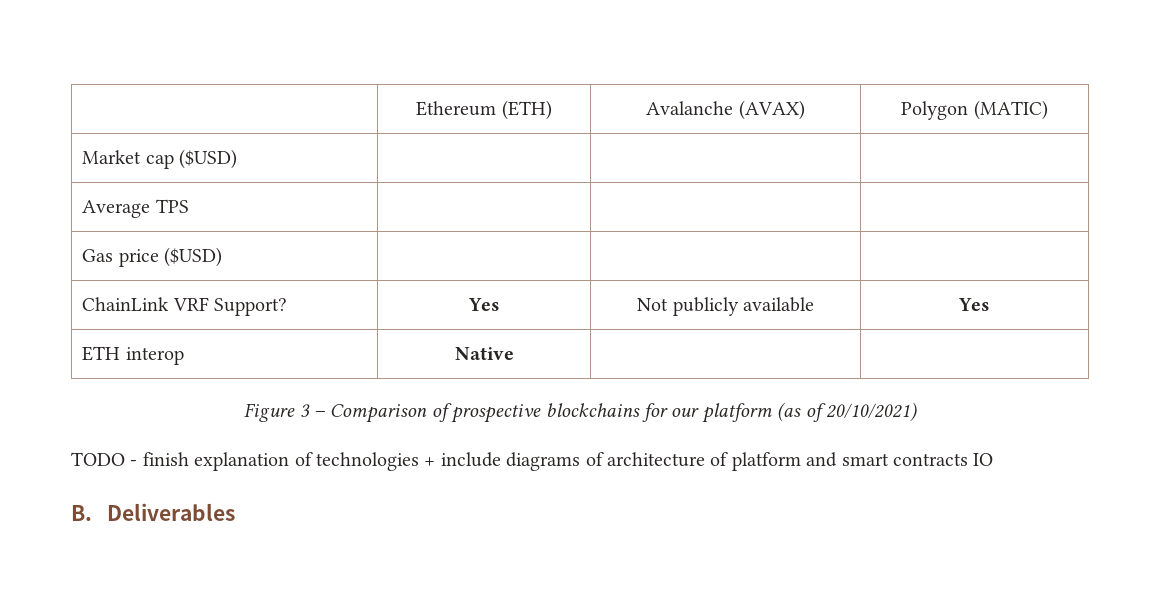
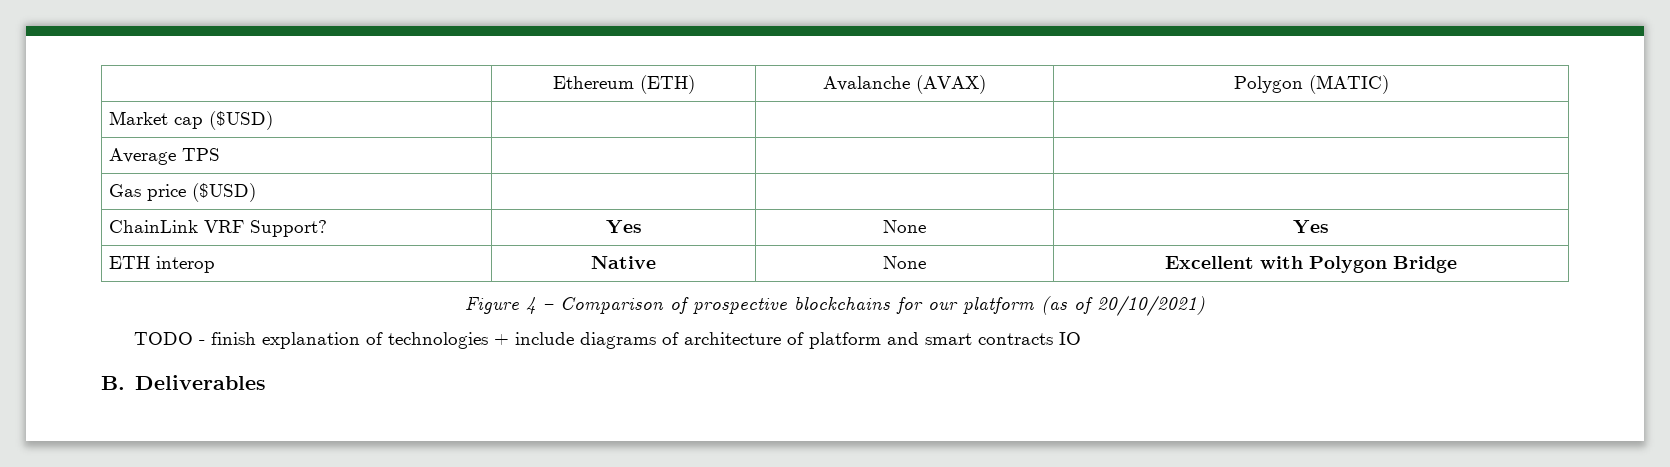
[637,297,814,316] | Not publicly available -> [883,220,926,233] | None
(514, 353) | -> [883,256,926,269] [1165,256,1457,273] None | Excellent with Polygon Bridge
[299,404,310,417] 3 -> [526,297,536,314] 4

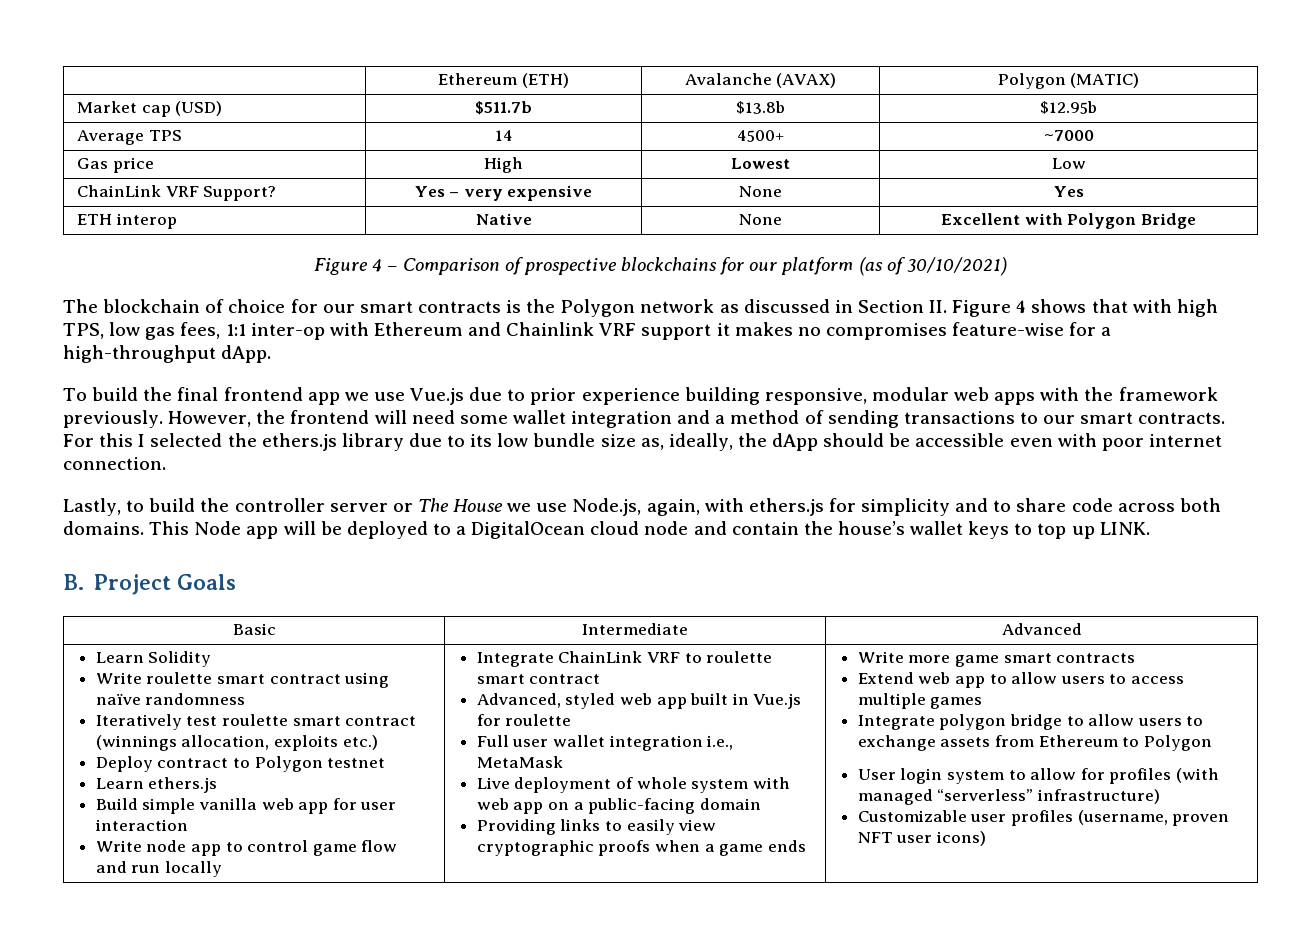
[208,111,273,130] ($USD) | | | -> [175,101,223,116] [474,101,532,115] [736,101,785,114] [1040,101,1097,114] (USD) | $511.7b | $13.8b | $12.95b
(220, 154) | | -> [494,130,513,141] [737,130,784,142] [1043,130,1094,141] 14 | 4500+ | ~7000
[191,183,256,202] ($USD) | | | -> [483,157,523,173] [731,158,790,169] [1051,158,1086,169] | High | Lowest | Low
(642, 227) none -> [449,185,593,201] – very expensive
[1097,295,1205,316] [133,332,1081,349] [101,375,266,390] 20/10/2021) // TODO - finish explanation of technologies + include diagrams of architecture of platform and smart contracts IO // B. Deliverables -> [906,257,1007,276] [63,299,1218,317] [63,322,1112,340] [63,345,272,363] [63,387,1218,405] [63,410,1226,428] [63,433,1222,451] [63,457,166,470] [63,498,1221,516] [63,521,1150,539] [63,574,236,595] [232,623,276,635] [582,623,688,635] [1001,623,1082,635] [95,651,212,667] [95,672,390,688] [95,693,246,705] [95,714,417,730] [95,735,378,751] [95,756,386,772] [95,777,218,793] [95,798,397,814] [94,819,188,831] [95,840,398,856] [95,861,222,877] [476,651,773,667] [476,674,601,684] [476,693,802,709] [476,714,572,726] [476,735,734,751] [476,756,563,768] [476,777,790,793] [476,798,761,814] [476,819,717,835] [476,840,806,856] [857,651,1136,667] [857,672,1184,688] [857,693,983,709] [857,714,1204,730] [857,735,1212,751] [857,768,1219,784] [857,789,1160,805] [857,810,1230,826] [857,831,986,846] 30/10/2021) // The blockchain of choice for our smart contracts is the Polygon network as discussed in Section II. Figure 4 shows that with high TPS, low gas fees, 1:1 inter-op with Ethereum and Chainlink VRF support it makes no compromises feature-wise for a high-throughput dApp. // To build the final frontend app we use Vue.js due to prior experience building responsive, modular web apps with the framework previously. However, the frontend will need some wallet integration and a method of sending transactions to our smart contracts. For this I selected the ethers.js library due to its low bundle size as, ideally, the dApp should be accessible even with poor internet connection. // Lastly, to build the controller server or The House we use Node.js, again, with ethers.js for simplicity and to share code across both domains. This Node app will be deployed to a DigitalOcean cloud node and contain the house’s wallet keys to top up LINK. // B. Project Goals // Basic | Intermediate | Advanced // Learn Solidity // Write roulette smart contract using naïve randomness // Iteratively test roulette smart contract (winnings allocation, exploits etc.) // Deploy contract to Polygon testnet // Learn ethers.js // Build simple vanilla web app for user interaction // Write node app to control game flow and run locally | Integrate ChainLink VRF to roulette smart contract // Advanced, styled web app built in Vue.js for roulette // Full user wallet integration i.e., MetaMask // Live deployment of whole system with web app on a public-facing domain // Providing links to easily view cryptographic proofs when a game ends | Write more game smart contracts // Extend web app to allow users to access multiple games // Integrate polygon bridge to allow users to exchange assets from Ethereum to Polygon // User login system to allow for profiles (with managed “serverless” infrastructure) // Customizable user profiles (username, proven NFT user icons)

